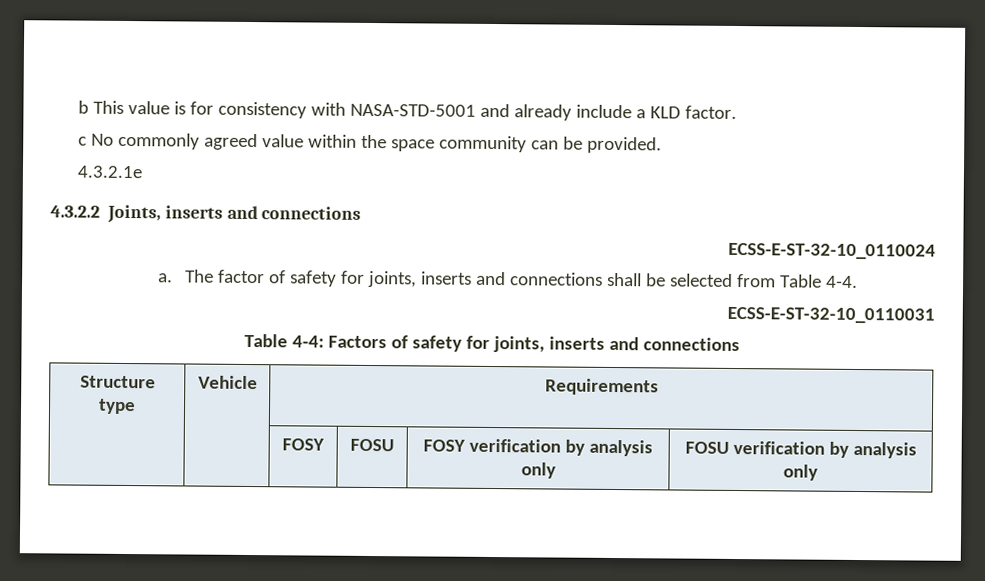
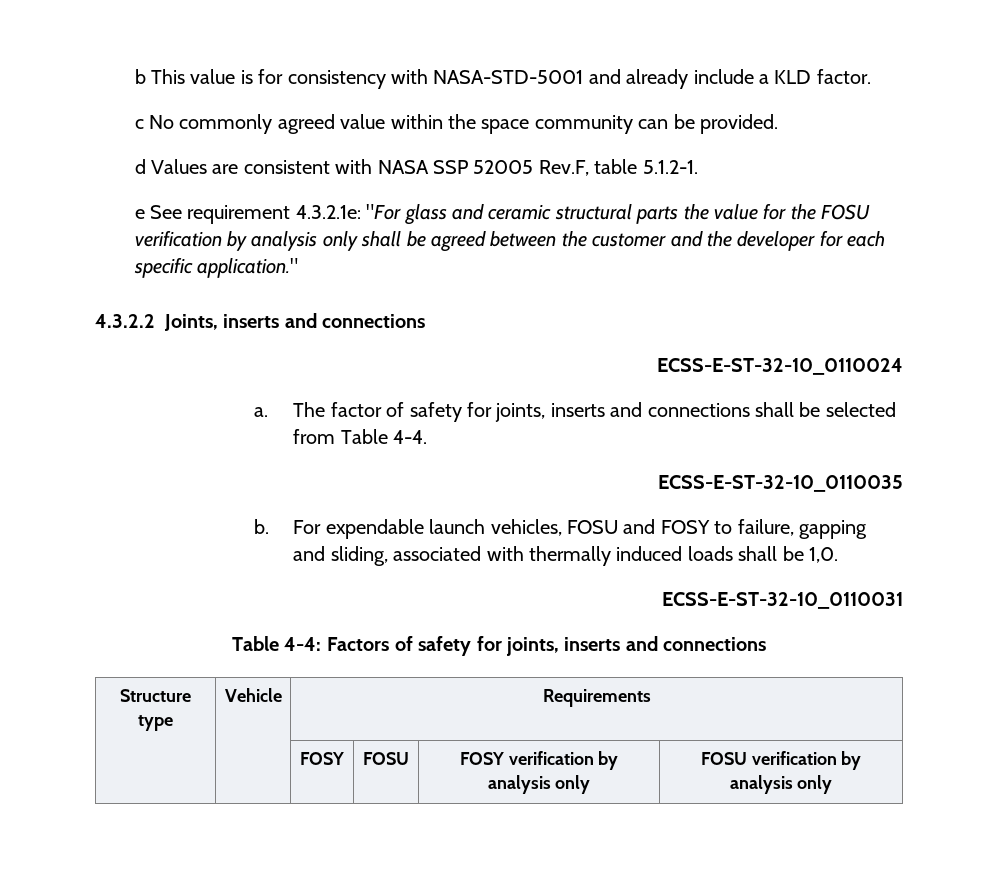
[76,165,143,179] 4.3.2.1e -> [134,159,698,176] [134,204,871,225] [134,231,886,252] [133,258,299,278] d Values are consistent with NASA SSP 52005 Rev.F, table 5.1.2-1. // e See requirement 4.3.2.1e: "For glass and ceramic structural parts the value for the FOSU verification by analysis only shall be agreed between the customer and the developer for each specific application."
(858, 281) none -> [658,475,904,492] [253,519,868,539] [293,546,839,566] // ECSS-E-ST-32-10_0110035 // b. For expendable launch vehicles, FOSU and FOSY to failure, gapping and sliding, associated with thermally induced loads shall be 1,0.

